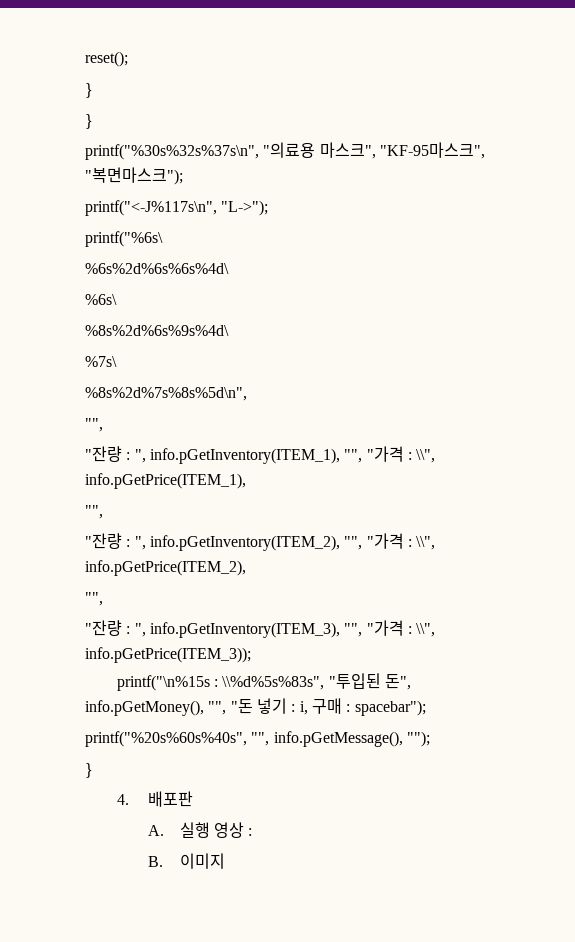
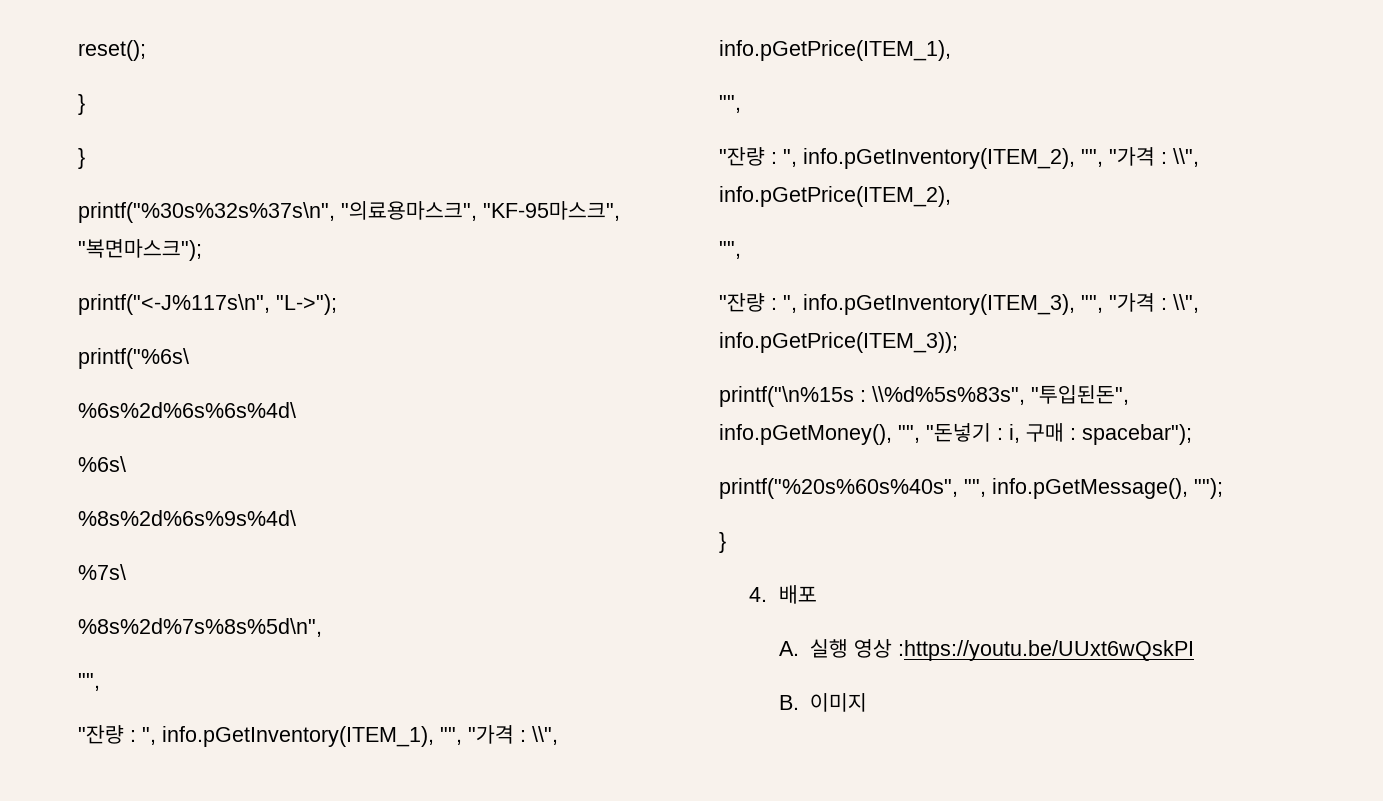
[263,142,376,159] "의료용 마스크", -> [341,201,477,221] "의료용마스크",
[328,673,412,690] [85,698,287,716] "투입된 돈", info.pGetMoney(), "", "돈 넣기 -> [1031,385,1129,405] [719,423,991,445] "투입된돈", info.pGetMoney(), "", "돈넣기
[148,791,194,807] 배포판 -> [778,585,817,604] 배포
[248,828,253,836] : -> [897,640,1194,661] :https://youtu.be/UUxt6wQskPI

